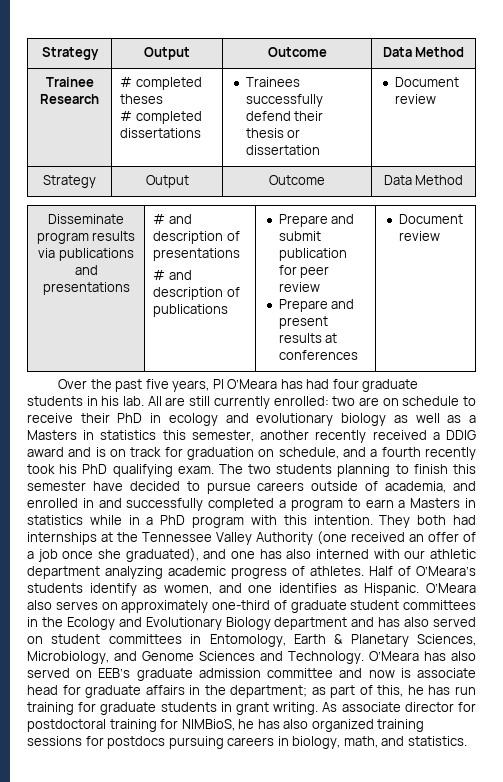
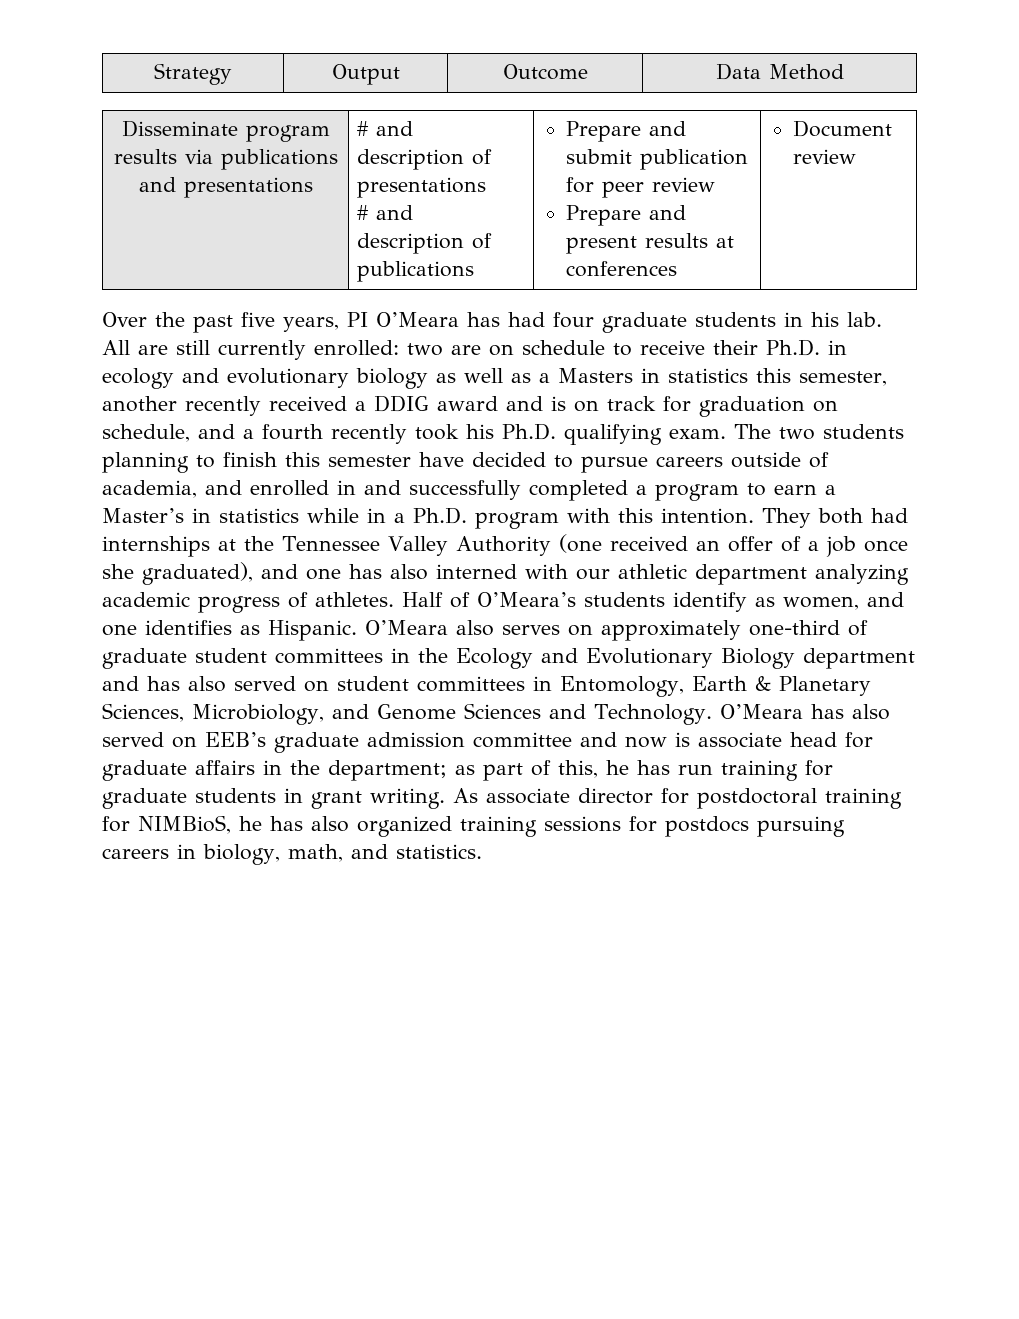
[41,47,99,60] [144,47,190,60] [267,47,327,57] [382,47,465,57] [45,77,94,87] [40,94,99,104] [120,77,202,90] [120,94,164,104] [120,111,202,124] [120,128,202,138] [245,77,300,87] [245,94,323,107] [245,111,324,121] [245,128,301,138] [245,145,320,155] [394,77,459,87] [394,94,436,104] [43,175,96,188] [145,175,189,188] [269,175,325,185] [383,175,464,185] Strategy | Output | Outcome | Data Method // Trainee Research | # completed theses // # completed dissertations | Trainees successfully defend their thesis or dissertation | Document review // Strategy | Output | Outcome | Data Method -> [154,63,232,85] [331,64,400,85] [502,64,588,80] [715,63,844,80] Strategy | Output | Outcome | Data Method
[117,413,143,423] PhD -> [766,339,820,356] Ph.D.
[82,464,108,474] PhD -> [502,423,556,440] Ph.D.
[410,498,461,508] Masters -> [102,508,184,523] Master’s
[160,515,186,525] PhD -> [413,507,467,524] Ph.D.

